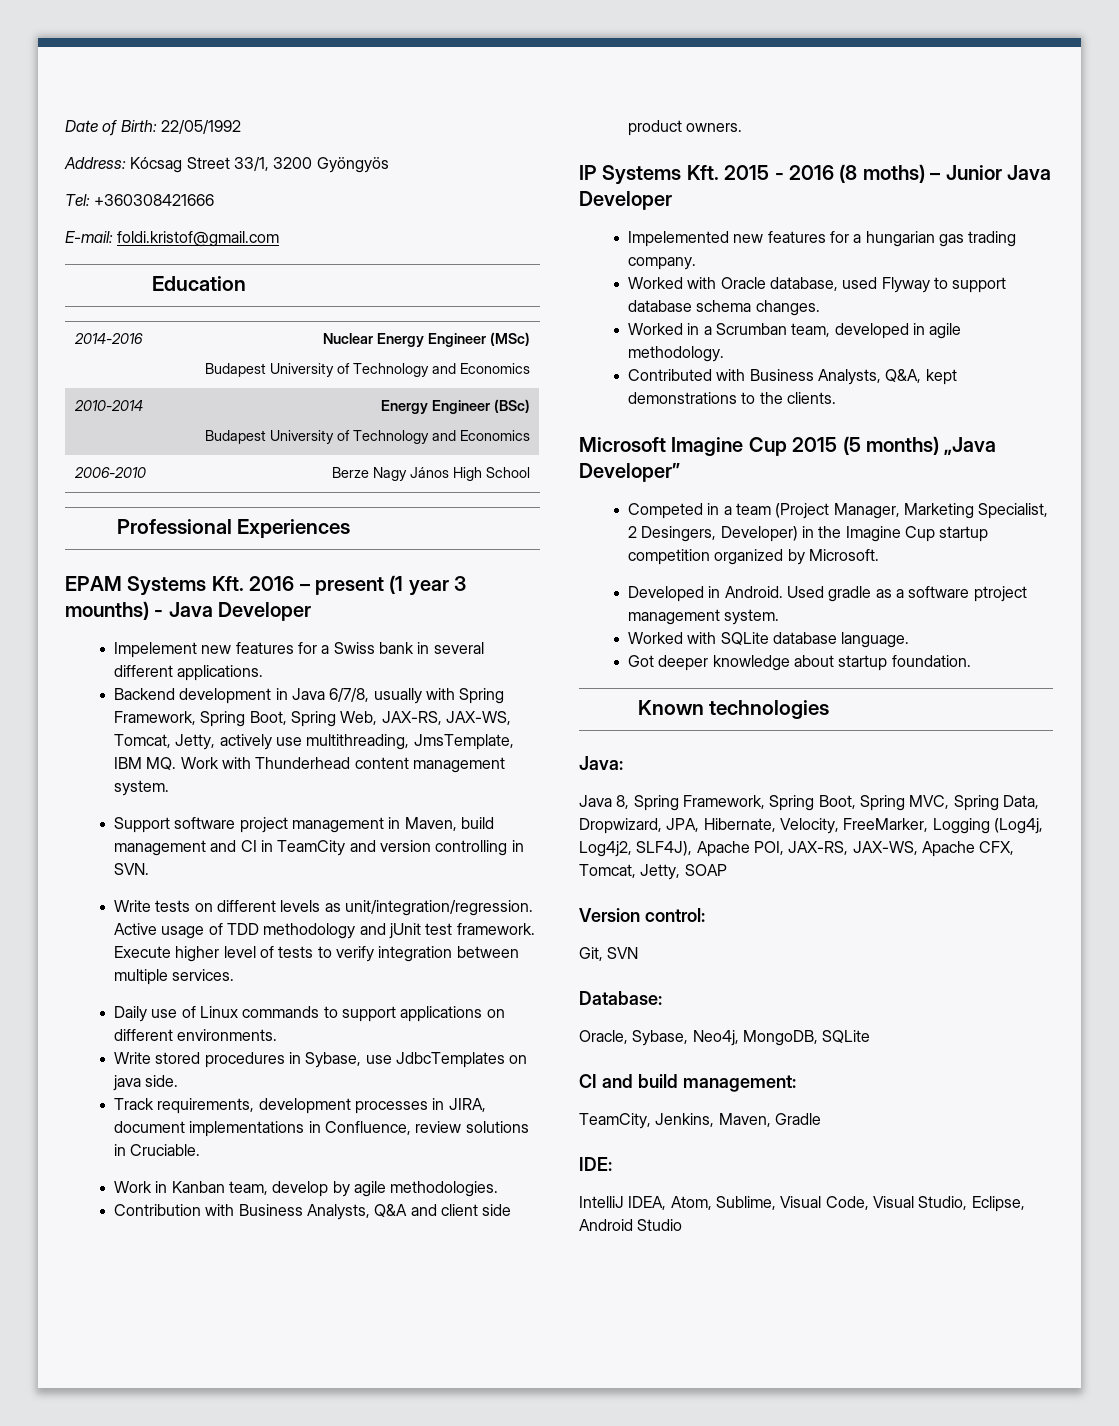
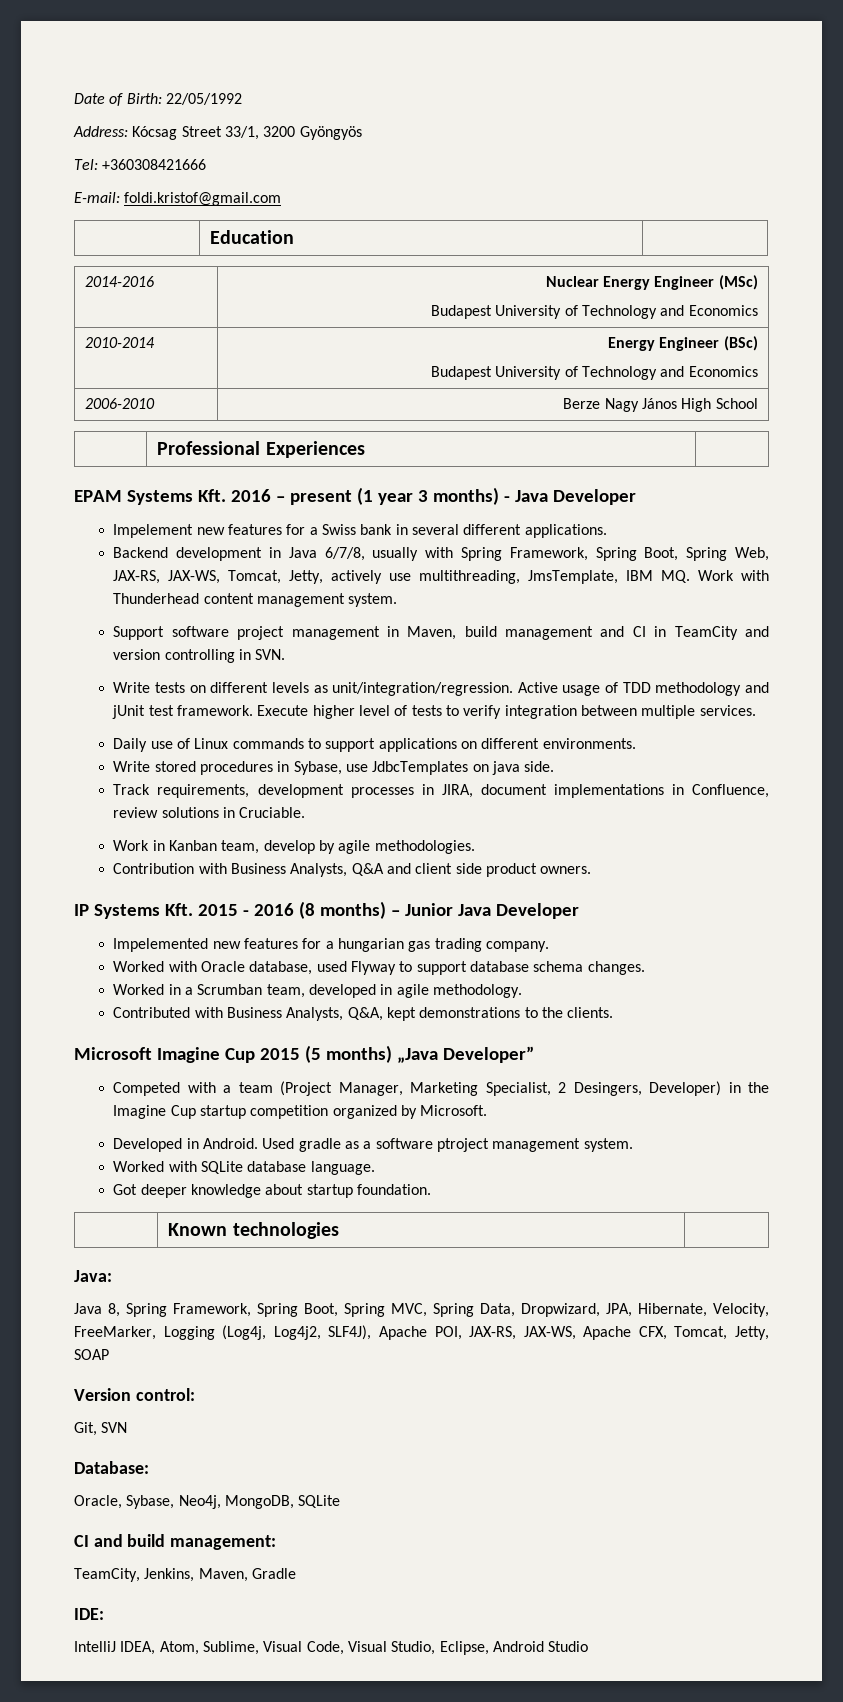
[65,601,149,620] mounths) -> [432,487,499,505] months)
[862,164,925,183] moths) -> [319,901,386,919] months)
[707,503,720,515] in -> [187,1082,216,1093] with

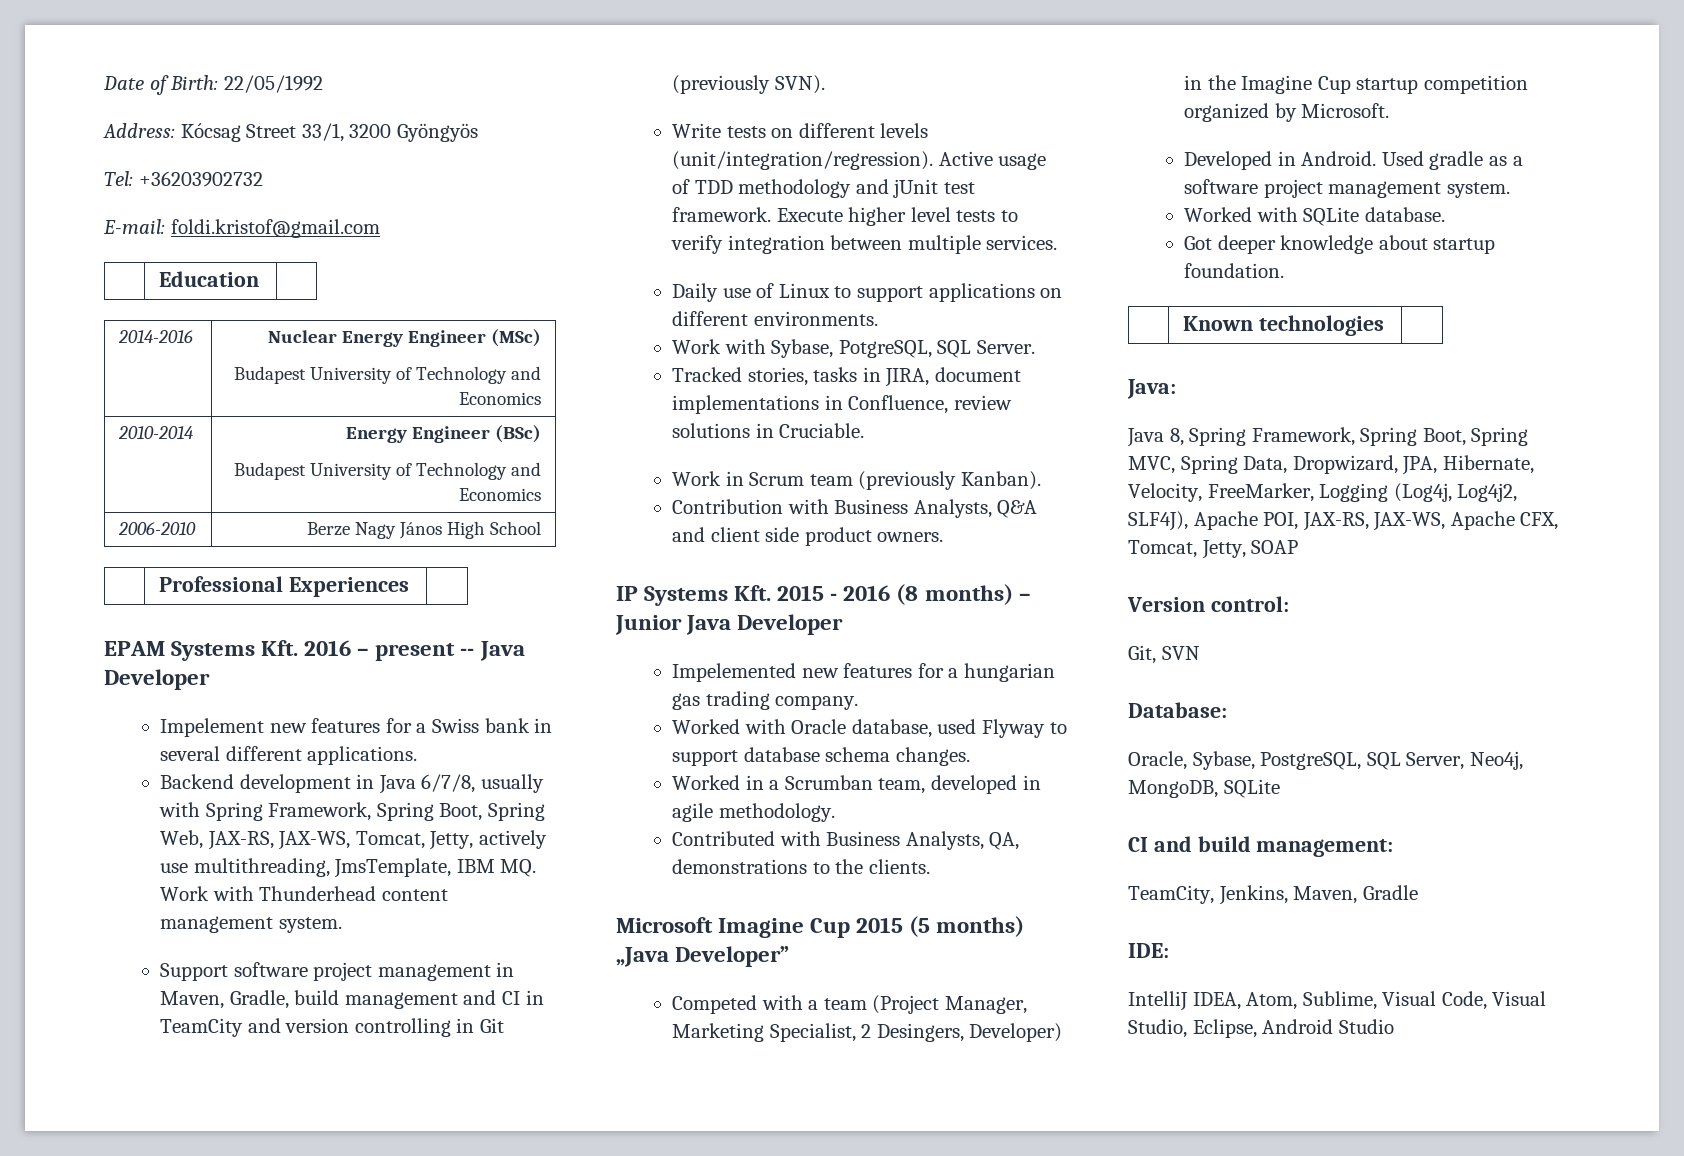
[102,159,207,170] +360308421666 -> [138,171,263,187] +36203902732
[356,487,510,505] (1 year 3 months) - -> [460,648,475,656] --
(457, 633) none -> [229,990,289,1009] Gradle,
[255,649,286,660] SVN. -> [479,1018,504,1033] [672,75,825,94] Git (previously SVN).
[313,682,514,696] as unit/integration/regression. -> [672,151,934,170] (unit/integration/regression).
[394,705,408,716] of -> (951, 214) none
[232,738,304,749] commands -> (830, 290) none
[113,761,555,775] [113,784,414,798] Write stored procedures in Sybase, use JdbcTemplates on java side. // Track requirements, development processes -> [672,339,1035,358] [672,367,858,386] Work with Sybase, PotgreSQL, SQL Server. // Tracked stories, tasks
[169,840,475,854] Kanban team, develop by agile methodologies. -> [749,471,1041,490] Scrum team (previously Kanban).
[347,1007,417,1021] Q&A, kept -> [989,832,1020,850] QA,
[436,1138,489,1152] ptroject -> [1263,179,1323,198] project
[247,1161,375,1175] database language. -> [1364,207,1445,222] database.
(175, 1502) none -> [1260,752,1465,770] PostgreSQL, SQL Server,

